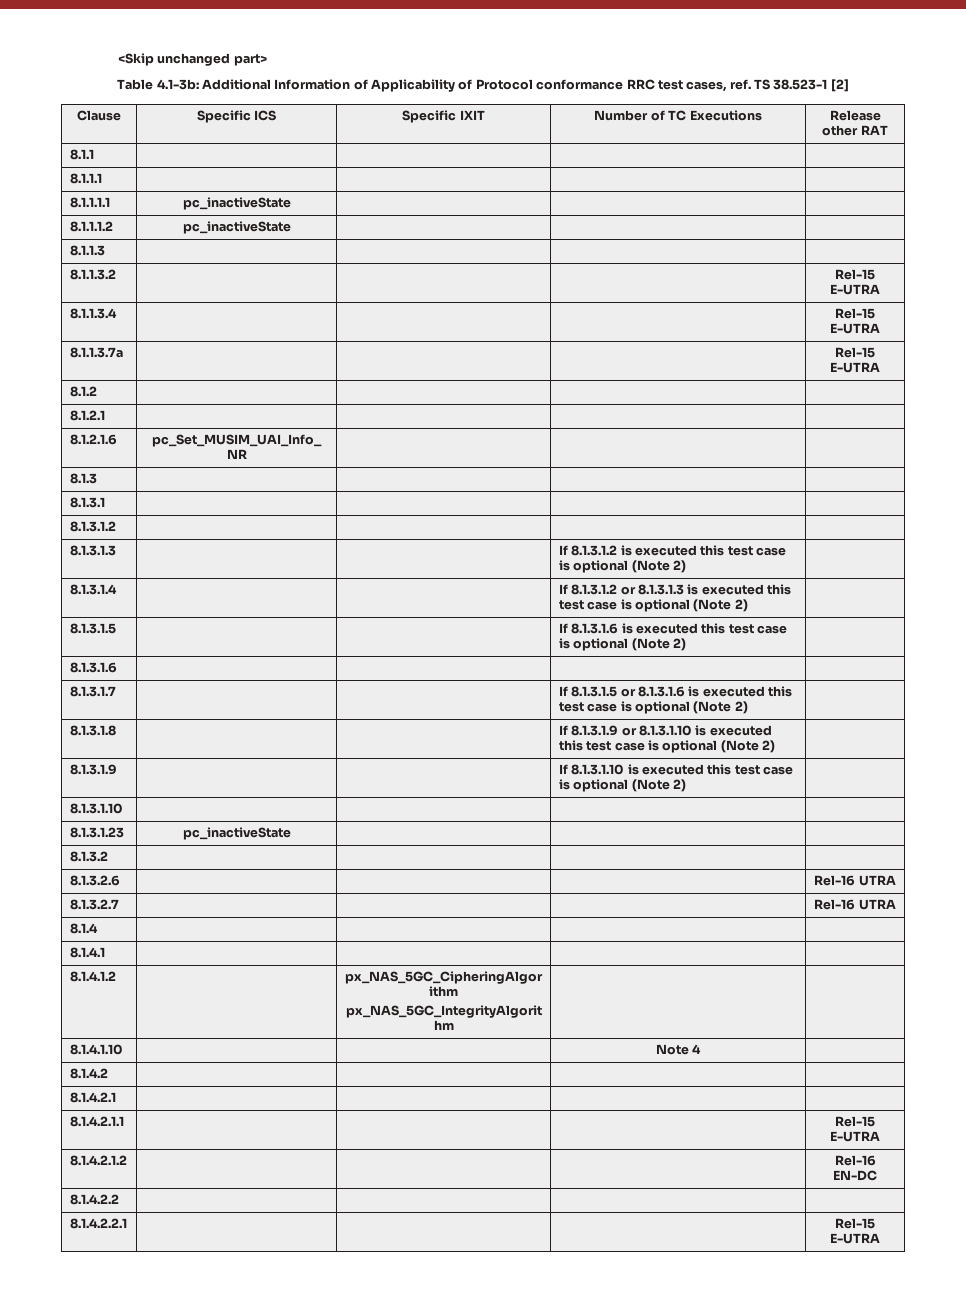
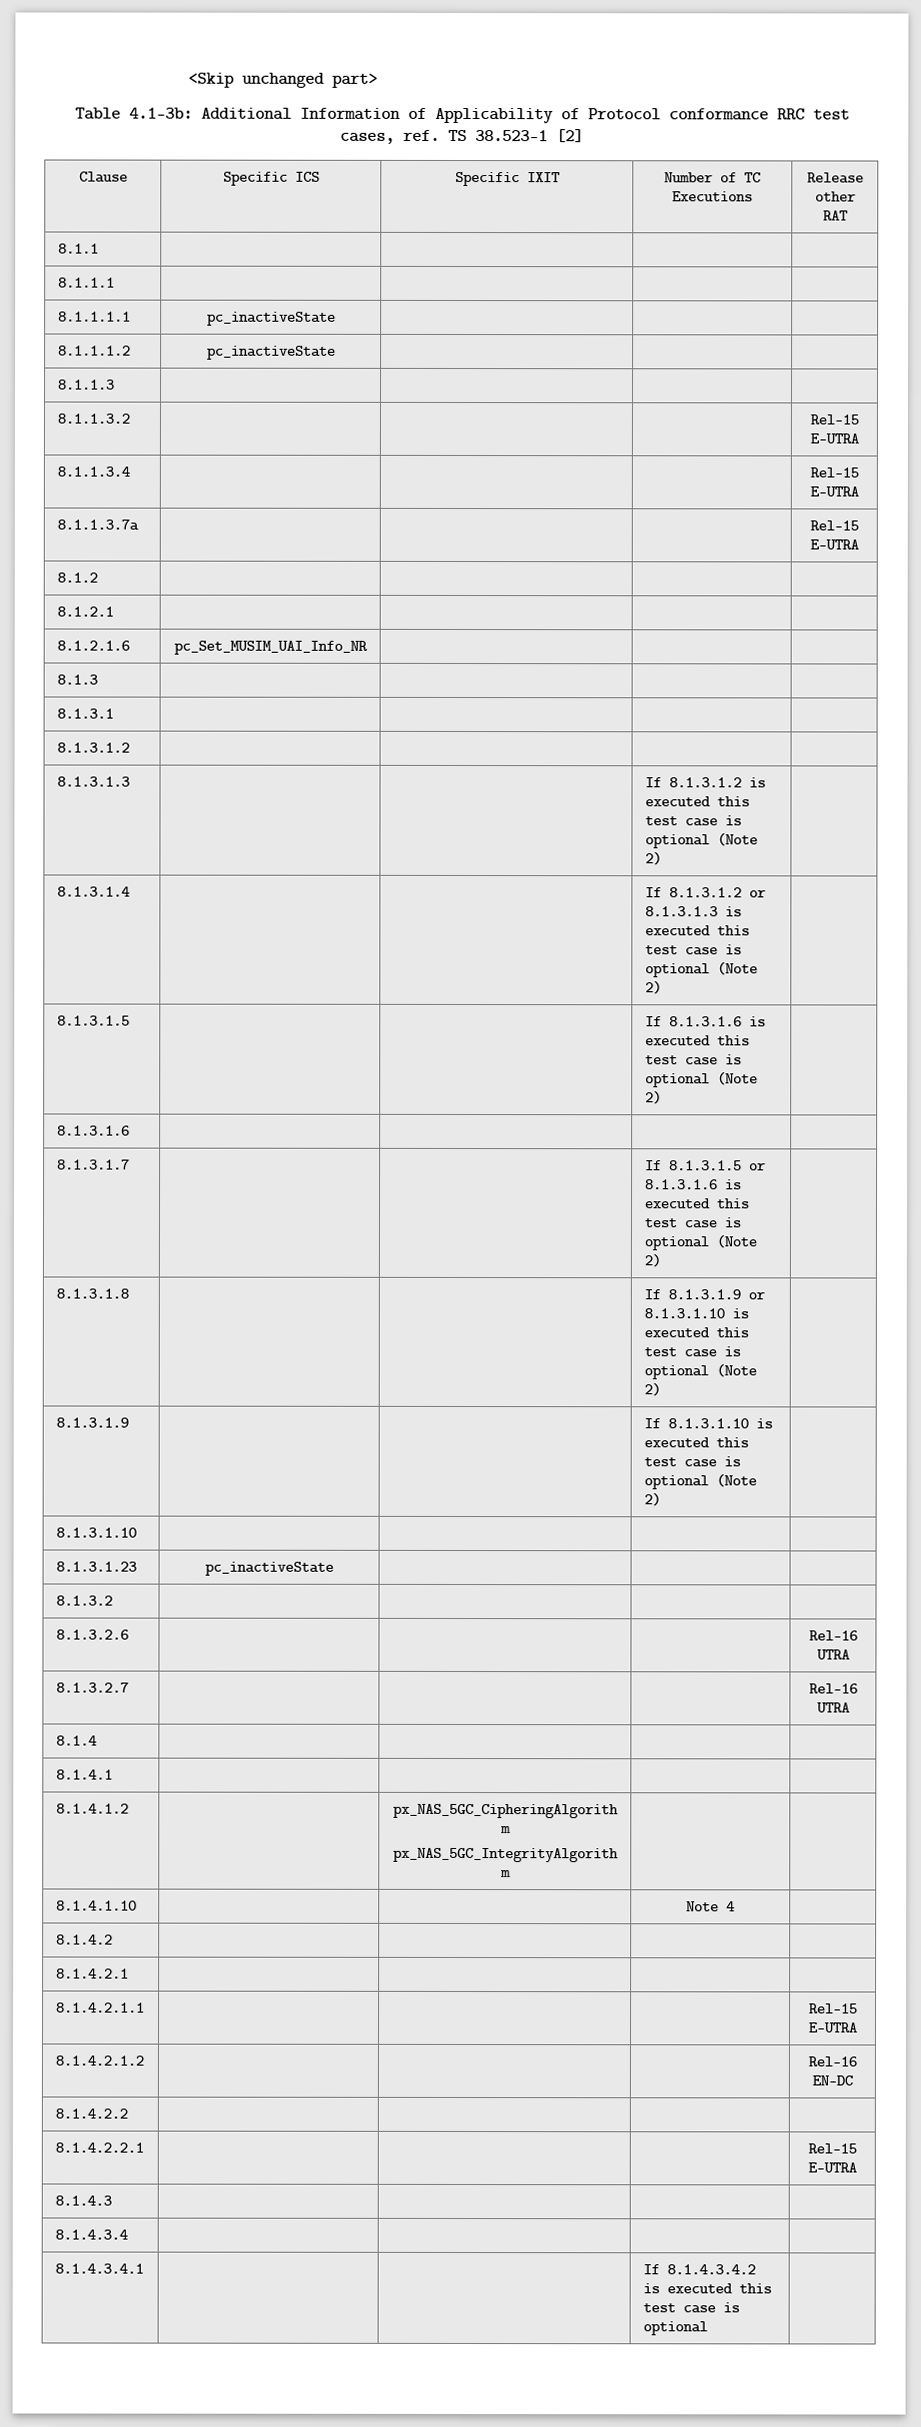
(880, 1238) none -> [54,2195,112,2206] [54,2229,128,2240] [54,2263,144,2274] [642,2264,756,2275] [642,2283,772,2294] [642,2302,740,2314] [642,2321,708,2336] // 8.1.4.3 | | | | // 8.1.4.3.4 | | | | // 8.1.4.3.4.1 | | | If 8.1.4.3.4.2 is executed this test case is optional |

